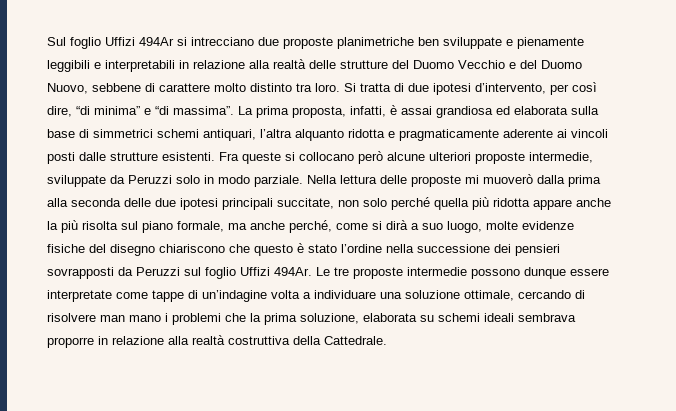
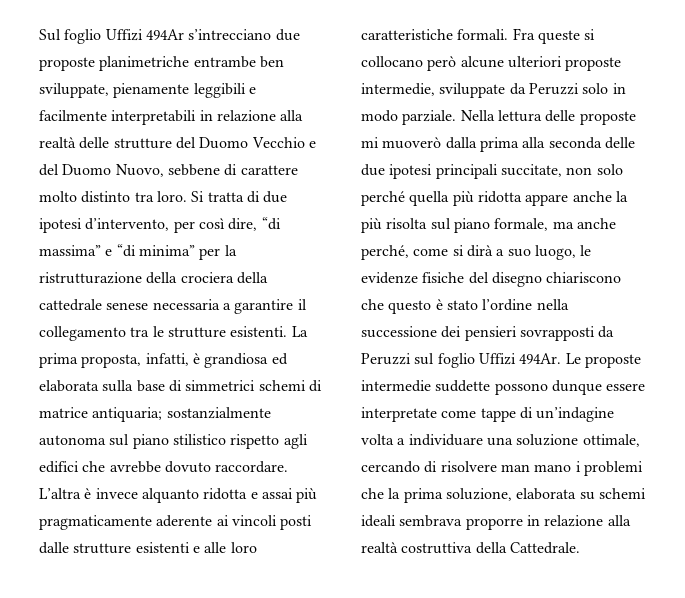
[177,37,254,46] si intrecciano -> [188,29,272,40] s’intrecciano
[418,37,513,49] ben sviluppate e -> [193,56,284,68] [39,83,109,98] entrambe ben sviluppate,
(101, 65) none -> [39,110,107,121] facilmente
[94,106,140,115] minima” -> [39,245,101,256] massima”
[173,106,234,115] massima”. -> [138,245,237,260] [39,272,268,284] [39,299,307,314] [39,326,288,341] minima” per la ristrutturazione della crociera della cattedrale senese necessaria a garantire il collegamento tra le strutture esistenti.
[401,106,432,115] assai -> (200, 358) none
[203,129,292,141] antiquari, l’altra -> [308,380,322,392] [39,407,271,422] [39,434,308,449] [39,461,289,473] [39,488,138,499] di matrice antiquaria; sostanzialmente autonoma sul piano stilistico rispetto agli edifici che avrebbe dovuto raccordare. L’altra è invece
(395, 134) none -> [261,488,318,503] assai più
[162,152,215,161] esistenti. -> [135,542,257,553] [361,29,509,40] esistenti e alle loro caratteristiche formali.
[486,221,518,230] molte -> [580,245,592,256] le
[334,267,349,276] tre -> (581, 358) none
(467, 271) none -> [435,380,491,392] suddette

